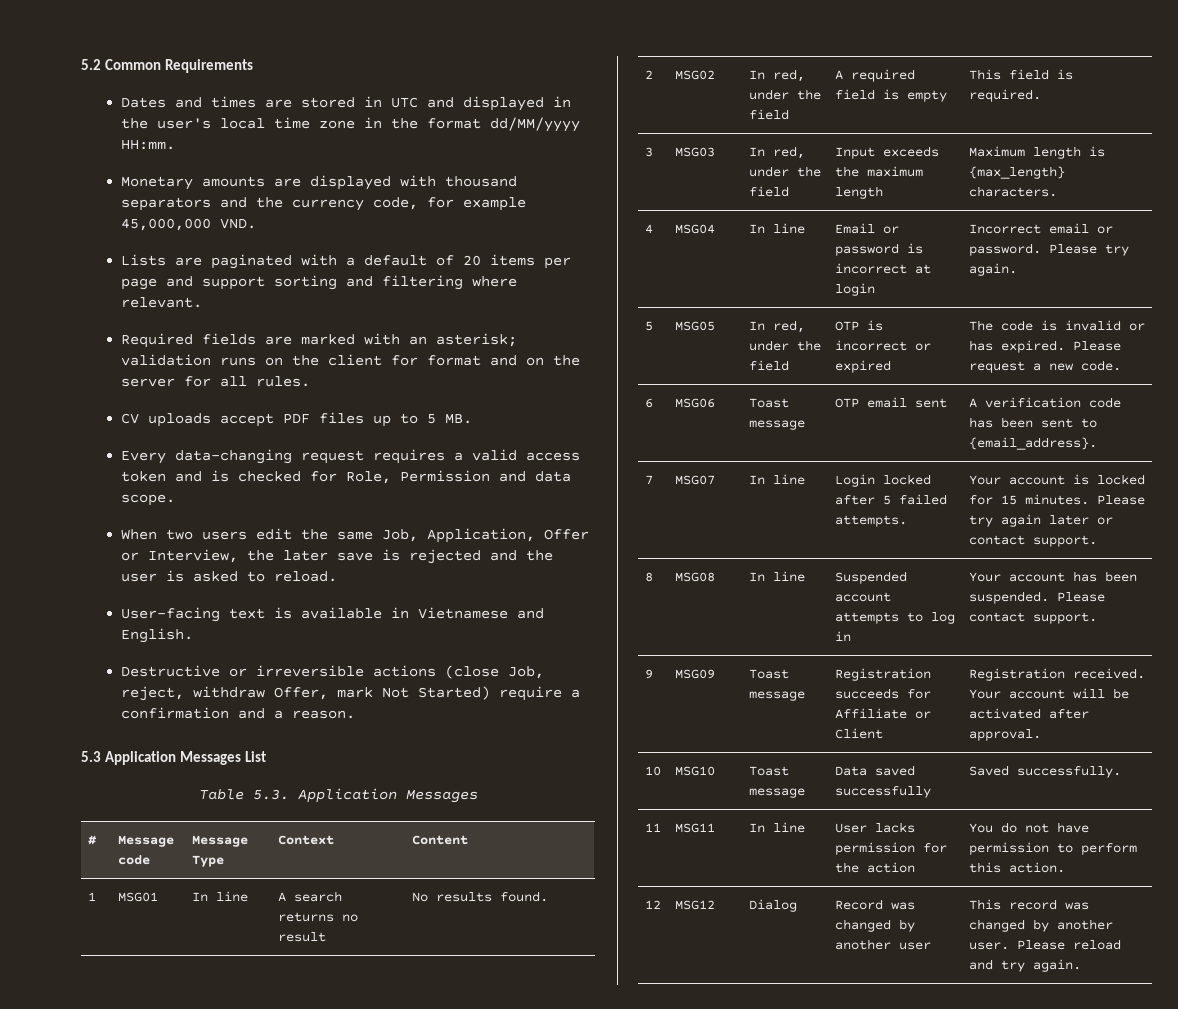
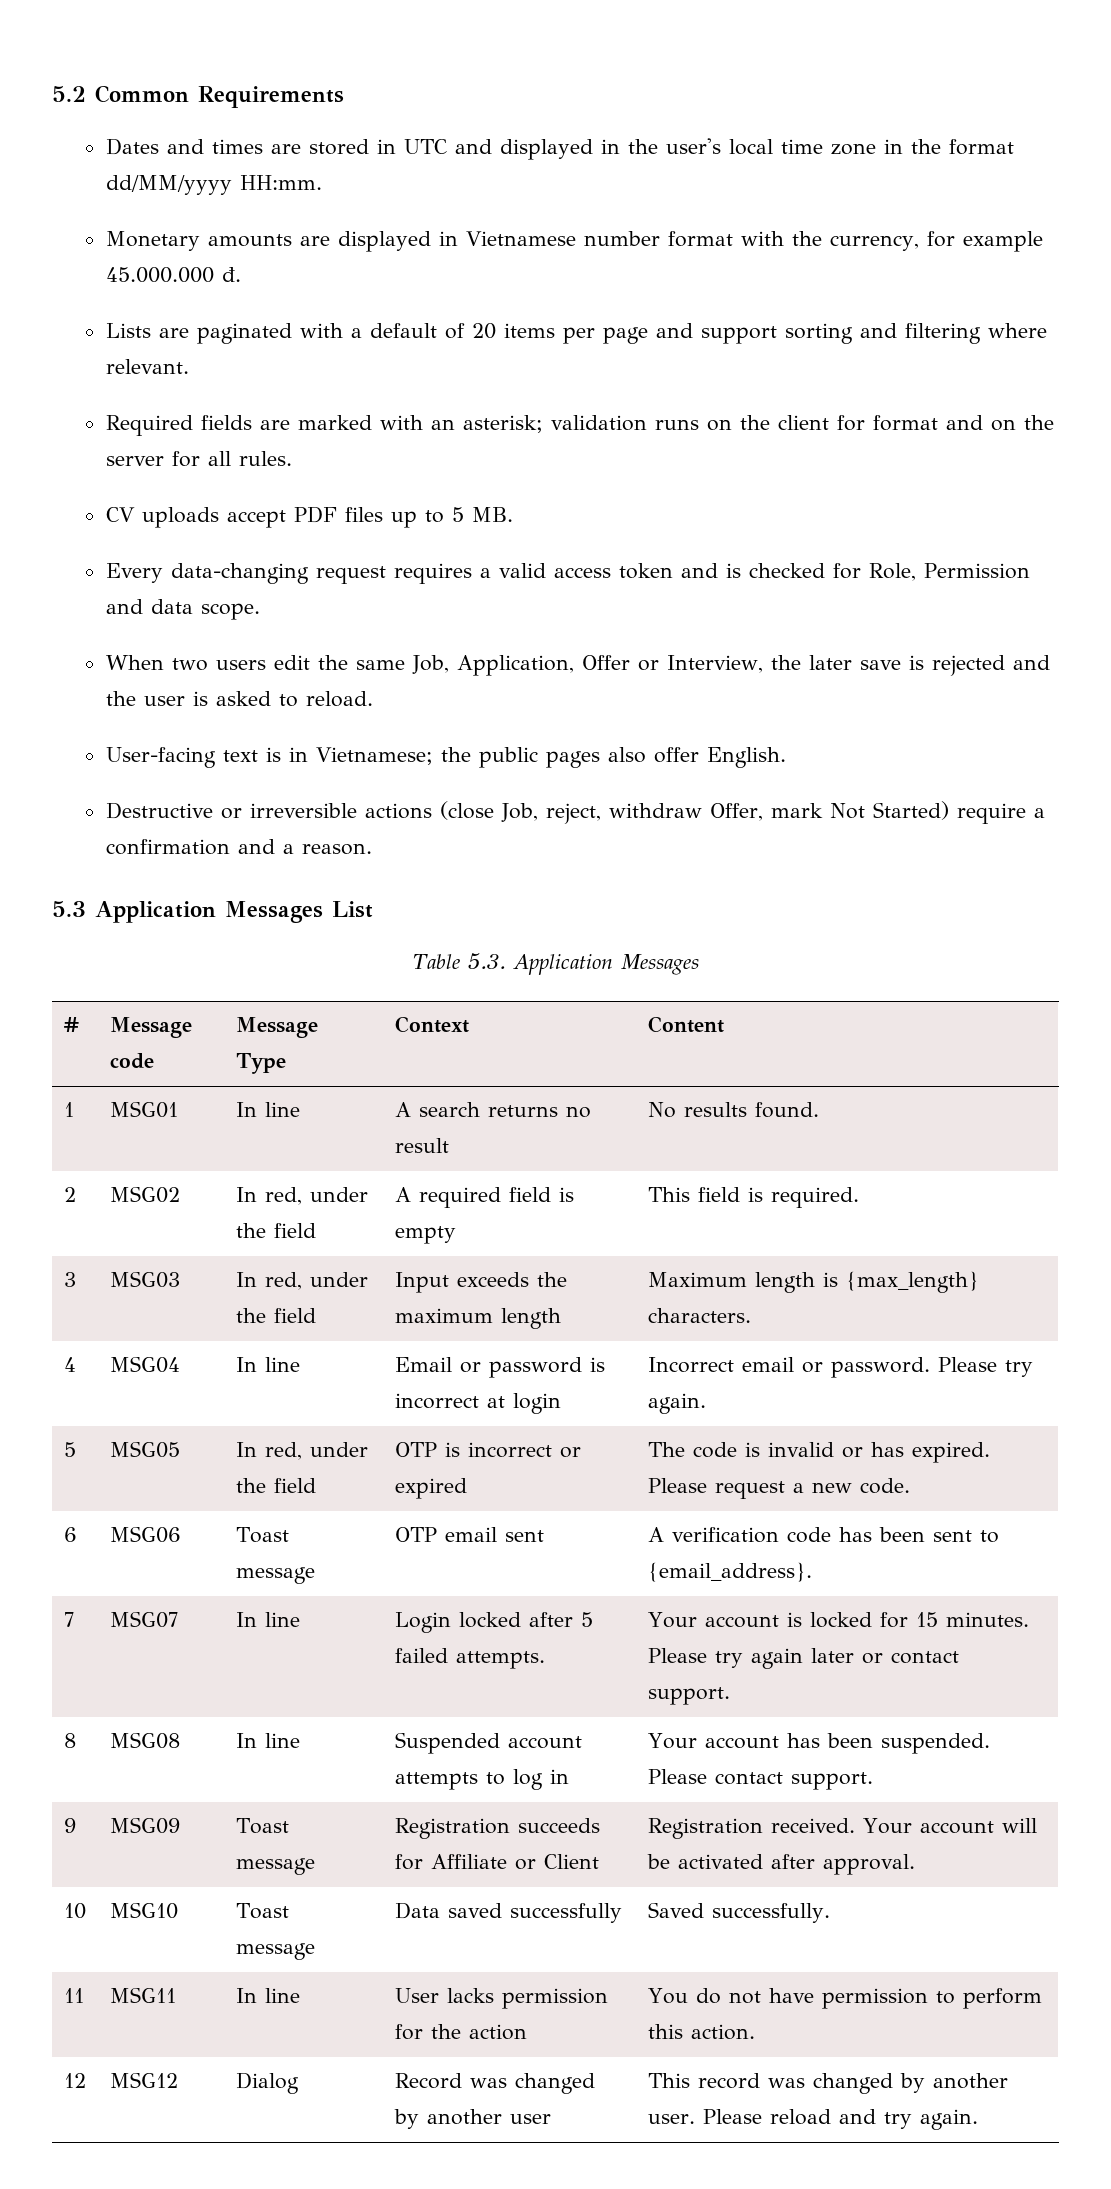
[400,175,518,187] [121,197,527,211] [121,218,257,231] with thousand separators and the currency code, for example 45,000,000 VND. -> [438,231,1043,252] [105,267,241,283] in Vietnamese number format with the currency, for example 45.000.000 đ.
[301,607,545,619] available in Vietnamese and -> [288,747,699,768] in Vietnamese; the public pages also offer

